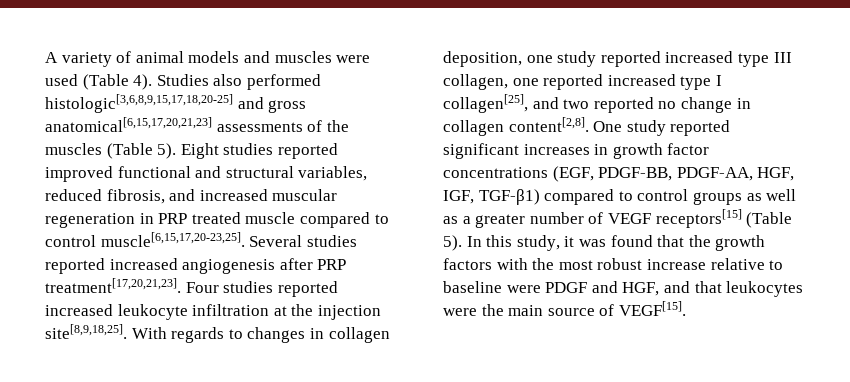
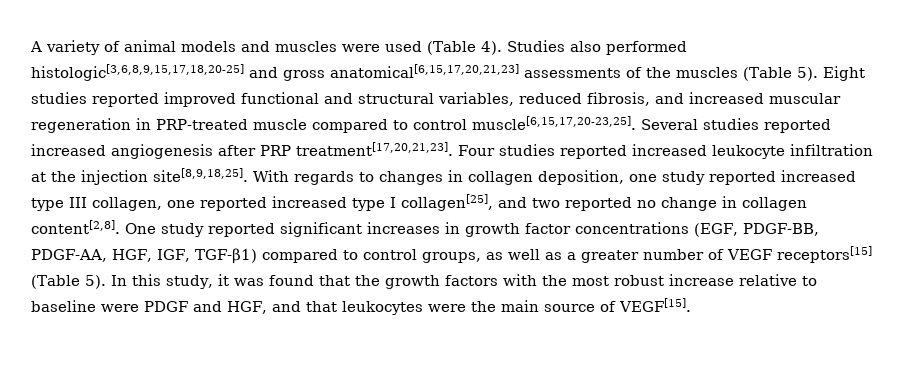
[158,212,241,224] PRP treated -> [156,119,248,130] PRP-treated
[692,192,742,205] groups -> [421,252,481,263] groups,

